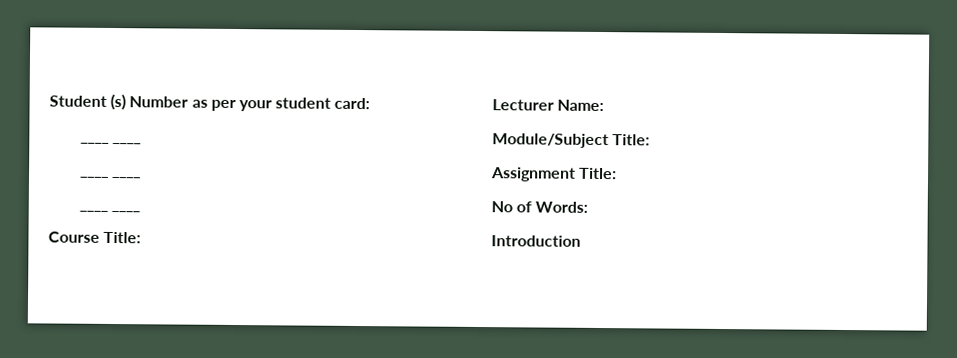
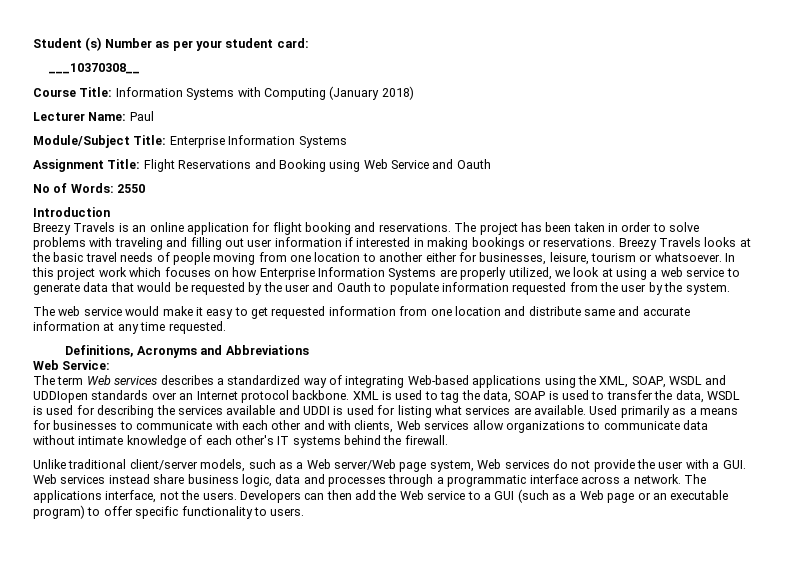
[79,140,141,145] [78,174,141,179] [78,208,140,213] [48,231,142,244] ____ ____ // ____ ____ // ____ ____ // Course Title: -> [49,63,141,74] [33,86,414,100] ___10370308__ // Course Title: Information Systems with Computing (January 2018)
(605, 105) none -> [129,111,154,121] Paul
(651, 140) none -> [169,135,347,148] Enterprise Information Systems
(618, 173) none -> [143,159,491,172] Flight Reservations and Booking using Web Service and Oauth
(589, 207) none -> [117,184,146,193] 2550
(581, 241) none -> [33,222,700,235] [33,237,751,250] [32,252,736,265] [32,267,740,280] [33,282,730,295] [33,306,690,319] [33,321,226,334] [65,345,309,358] [33,360,111,370] [33,375,727,388] [33,390,740,403] [33,405,738,418] [33,420,708,433] [33,435,448,448] [33,459,746,472] [33,474,706,487] [33,489,729,503] [33,505,305,519] // Breezy Travels is an online application for flight booking and reservations. The project has been taken in order to solve problems with traveling and filling out user information if interested in making bookings or reservations. Breezy Travels looks at the basic travel needs of people moving from one location to another either for businesses, leisure, tourism or whatsoever. In this project work which focuses on how Enterprise Information Systems are properly utilized, we look at using a web service to generate data that would be requested by the user and Oauth to populate information requested from the user by the system. // The web service would make it easy to get requested information from one location and distribute same and accurate information at any time requested. // Definitions, Acronyms and Abbreviations // Web Service: // The term Web services describes a standardized way of integrating Web-based applications using the XML, SOAP, WSDL and UDDIopen standards over an Internet protocol backbone. XML is used to tag the data, SOAP is used to transfer the data, WSDL is used for describing the services available and UDDI is used for listing what services are available. Used primarily as a means for businesses to communicate with each other and with clients, Web services allow organizations to communicate data without intimate knowledge of each other's IT systems behind the firewall. // Unlike traditional client/server models, such as a Web server/Web page system, Web services do not provide the user with a GUI. Web services instead share business logic, data and processes through a programmatic interface across a network. The applications interface, not the users. Developers can then add the Web service to a GUI (such as a Web page or an executable program) to offer specific functionality to users.

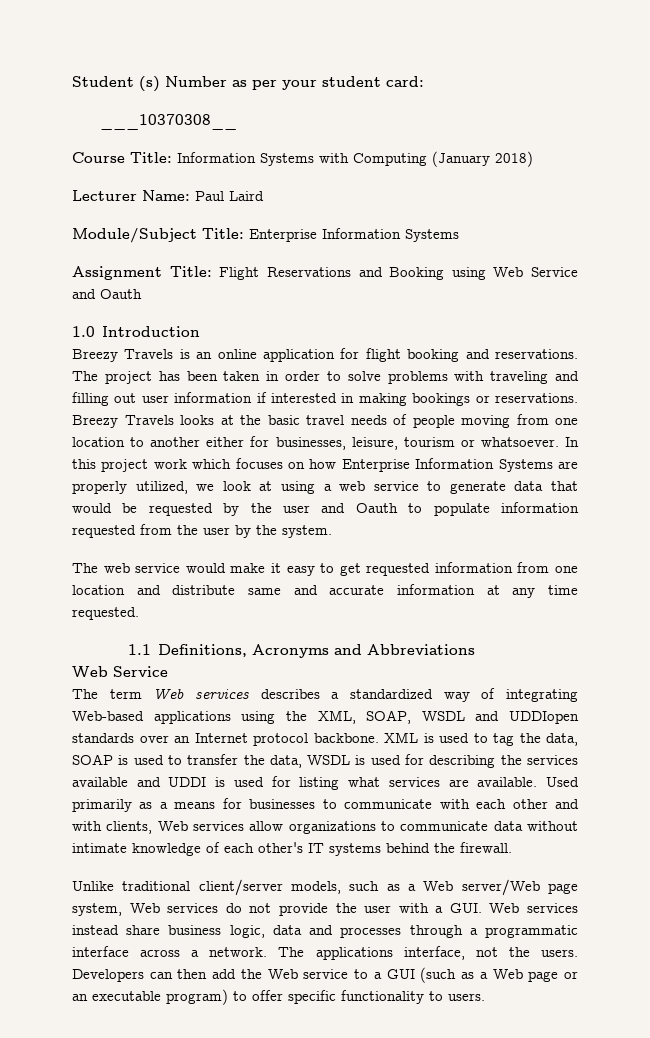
(154, 116) none -> [229,191,264,201] Laird
[33,183,146,193] No of Words: 2550 // -> [72,326,95,337] 1.0
(226, 327) none -> [127,644,151,655] 1.1
[62,360,111,370] Service: -> [113,666,168,677] Service

